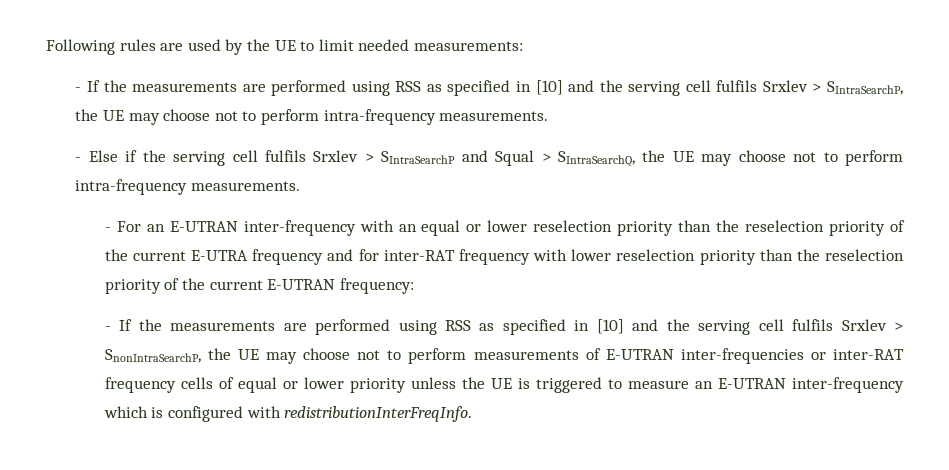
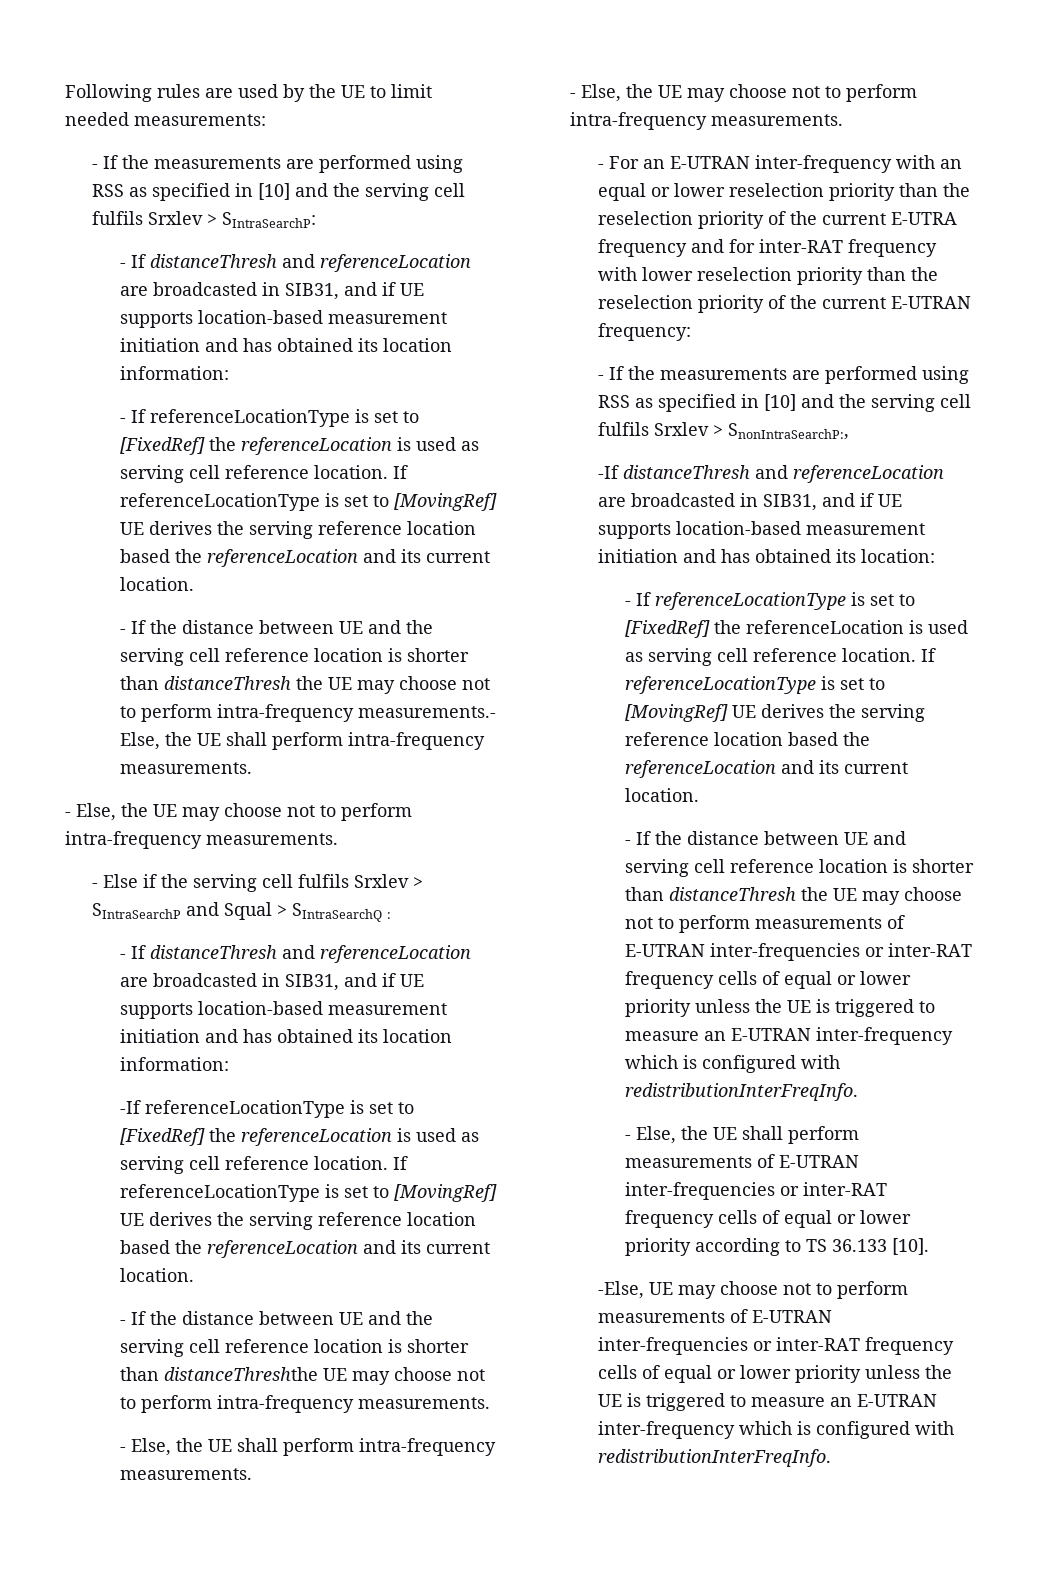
[826,81,903,95] SIntraSearchP, -> [222,212,317,228] [119,254,471,272] [119,282,424,300] [119,310,447,328] [119,338,452,352] [119,366,229,380] [119,409,419,427] [119,437,479,455] [119,465,408,483] [119,493,497,511] [119,521,476,539] [119,549,490,567] [119,577,194,591] [119,620,433,634] [119,648,469,666] [119,676,490,694] [119,704,496,722] [119,732,485,750] [119,762,252,774] [65,803,116,821] SIntraSearchP: // - If distanceThresh and referenceLocation are broadcasted in SIB31, and if UE supports location-based measurement initiation and has obtained its location information: // - If referenceLocationType is set to [FixedRef] the referenceLocation is used as serving cell reference location. If referenceLocationType is set to [MovingRef] UE derives the serving reference location based the referenceLocation and its current location. // - If the distance between UE and the serving cell reference location is shorter than distanceThresh the UE may choose not to perform intra-frequency measurements.- Else, the UE shall perform intra-frequency measurements. // - Else,
[557,151,635,167] SIntraSearchQ, -> [292,903,392,922] [119,945,471,963] [119,973,424,991] [119,1001,447,1019] [119,1029,452,1043] [119,1057,229,1071] [119,1100,414,1118] [119,1128,479,1146] [119,1156,408,1174] [119,1184,497,1202] [119,1212,476,1230] [119,1240,490,1258] [119,1268,194,1282] [119,1311,433,1325] [119,1339,469,1357] [119,1367,485,1385] [119,1395,490,1413] [119,1438,496,1456] [119,1468,252,1480] [570,84,622,102] SIntraSearchQ : // - If distanceThresh and referenceLocation are broadcasted in SIB31, and if UE supports location-based measurement initiation and has obtained its location information: // -If referenceLocationType is set to [FixedRef] the referenceLocation is used as serving cell reference location. If referenceLocationType is set to [MovingRef] UE derives the serving reference location based the referenceLocation and its current location. // - If the distance between UE and the serving cell reference location is shorter than distanceThreshthe UE may choose not to perform intra-frequency measurements. // - Else, the UE shall perform intra-frequency measurements. // - Else,
[104,349,201,363] SnonIntraSearchP, -> [727,423,849,440] [597,465,944,483] [597,493,902,511] [597,521,925,539] [597,549,935,563] [625,592,916,610] [625,620,969,638] [625,648,937,666] [625,676,886,694] [625,704,926,722] [625,732,871,746] [625,760,909,778] [625,788,700,802] [625,831,907,845] [625,859,975,877] [625,887,797,901] SnonIntraSearchP:, // -If distanceThresh and referenceLocation are broadcasted in SIB31, and if UE supports location-based measurement initiation and has obtained its location: // - If referenceLocationType is set to [FixedRef] the referenceLocation is used as serving cell reference location. If referenceLocationType is set to [MovingRef] UE derives the serving reference location based the referenceLocation and its current location. // - If the distance between UE and serving cell reference location is shorter than distanceThresh
(473, 414) none -> [625,1126,860,1144] [625,1154,860,1168] [625,1182,888,1200] [625,1210,912,1228] [625,1238,930,1256] [597,1281,908,1299] [597,1309,832,1323] [597,1337,954,1355] [597,1365,952,1383] [597,1393,937,1411] [597,1421,954,1439] [597,1449,831,1467] // - Else, the UE shall perform measurements of E-UTRAN inter-frequencies or inter-RAT frequency cells of equal or lower priority according to TS 36.133 [10]. // -Else, UE may choose not to perform measurements of E-UTRAN inter-frequencies or inter-RAT frequency cells of equal or lower priority unless the UE is triggered to measure an E-UTRAN inter-frequency which is configured with redistributionInterFreqInfo.

